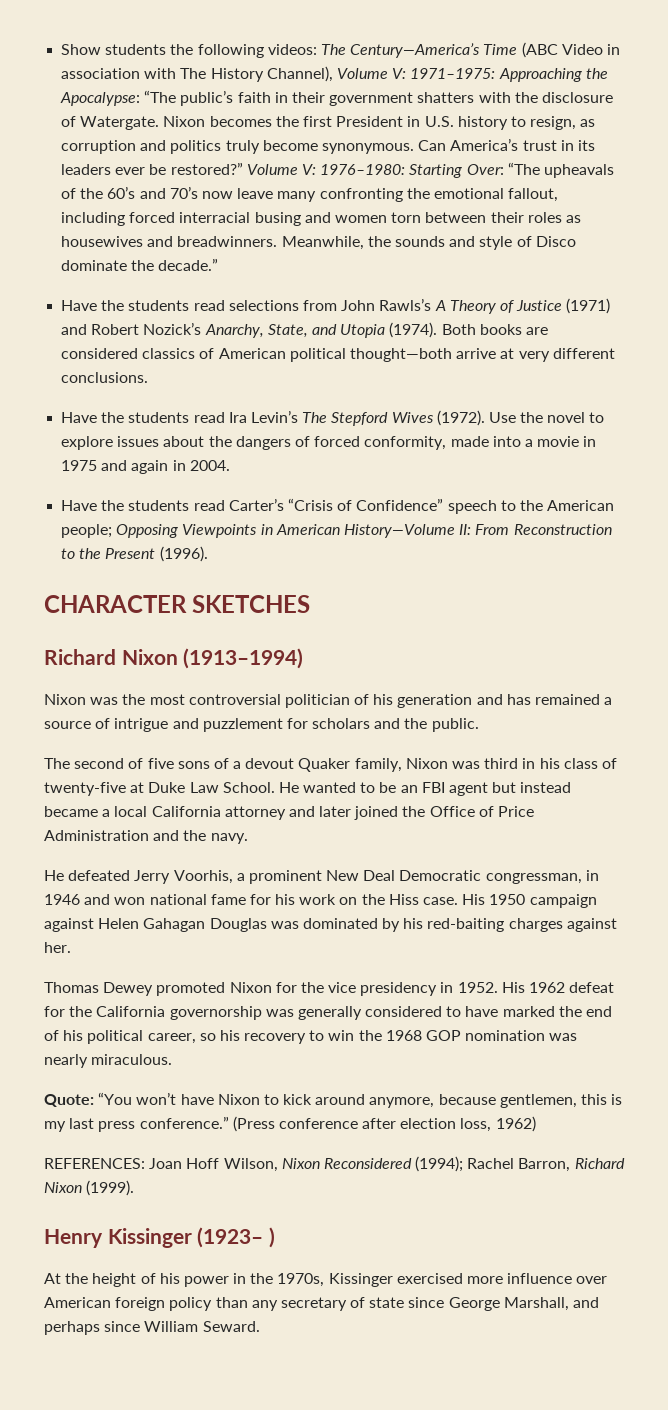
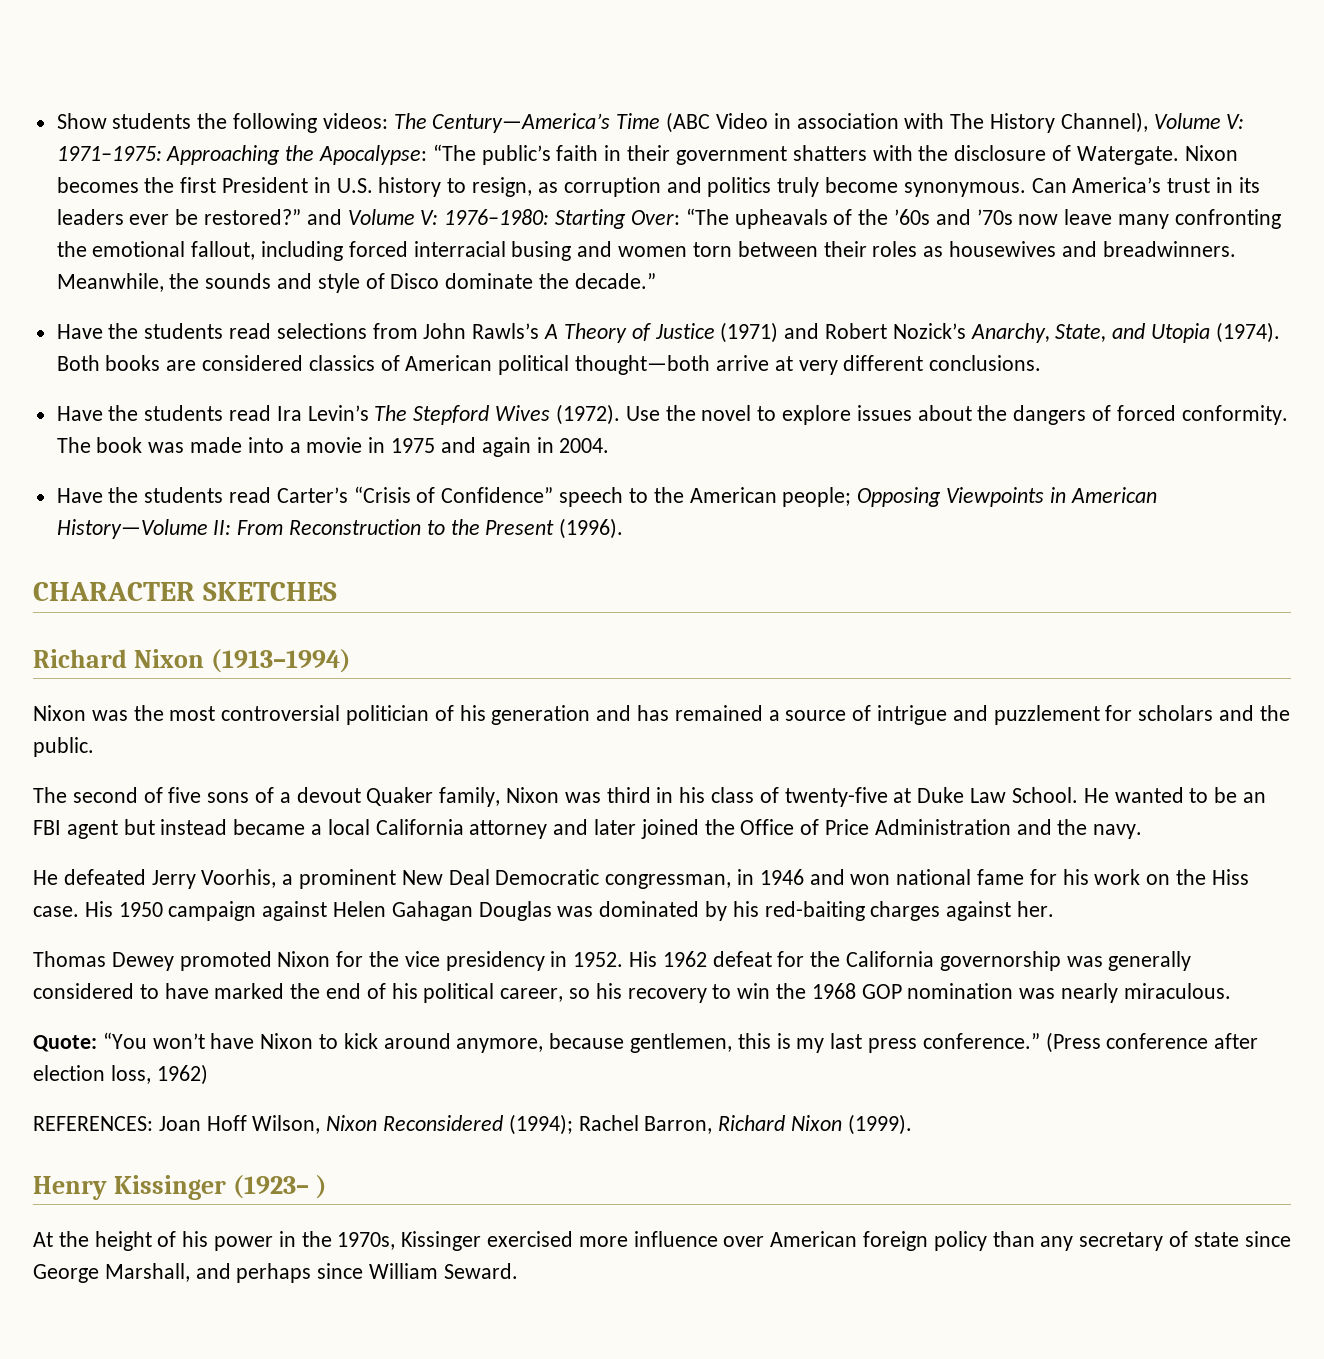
(243, 168) none -> [306,209,342,225] and
[107,186,198,199] 60’s and 70’s -> [893,209,1013,225] ’60s and ’70s
[364,436,447,450] conformity, -> [1181,405,1288,425] [56,437,185,453] conformity. The book was

